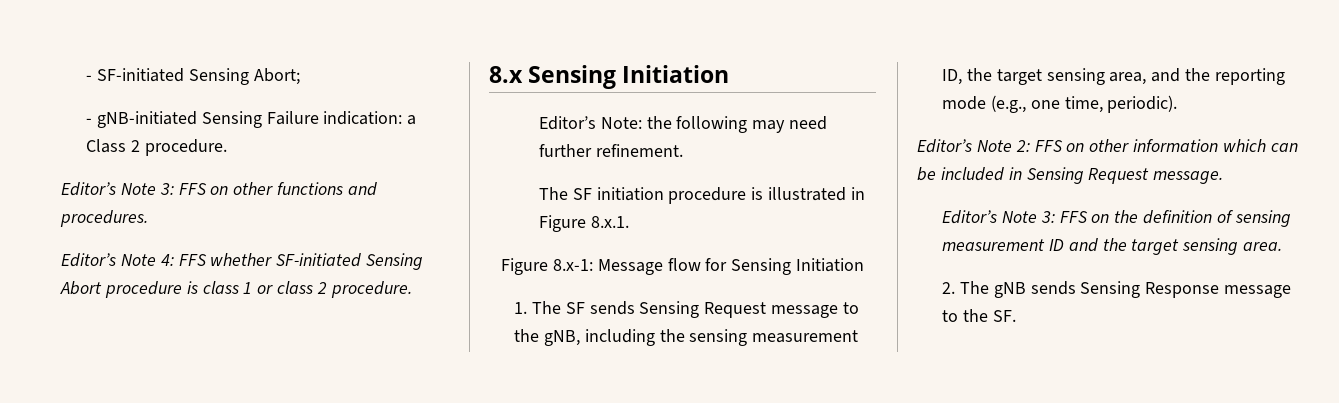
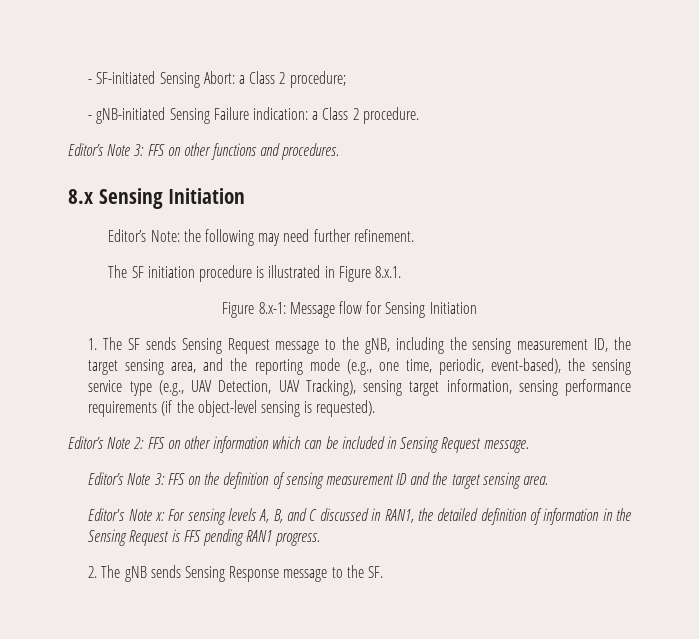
[253,68,300,85] Abort; -> [203,71,346,88] Abort: a Class 2 procedure;
[61,253,424,270] [60,281,412,298] // Editor’s Note 4: FFS whether SF-initiated Sensing Abort procedure is class 1 or class 2 procedure. -> (340, 151) none
[1107,95,1178,113] periodic). -> [438,358,632,375] [88,379,631,396] [88,400,376,417] periodic, event-based), the sensing service type (e.g., UAV Detection, UAV Tracking), sensing target information, sensing performance requirements (if the object-level sensing is requested).
(1283, 246) none -> [88,508,631,525] [88,529,321,546] // Editor's Note x: For sensing levels A, B, and C discussed in RAN1, the detailed definition of information in the Sensing Request is FFS pending RAN1 progress.

